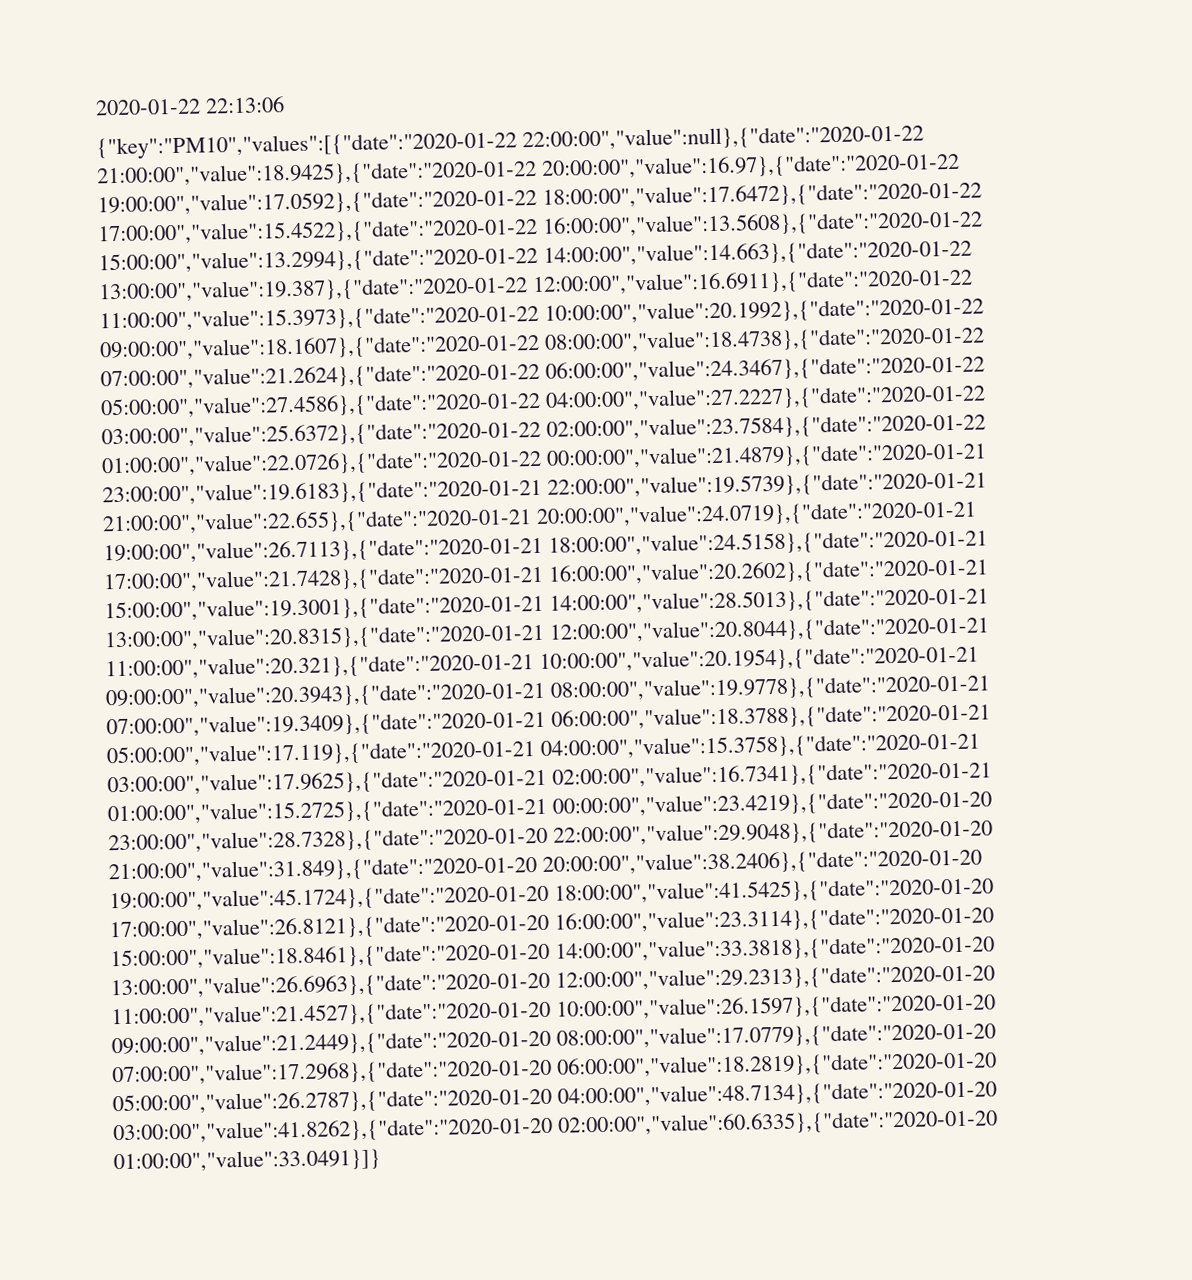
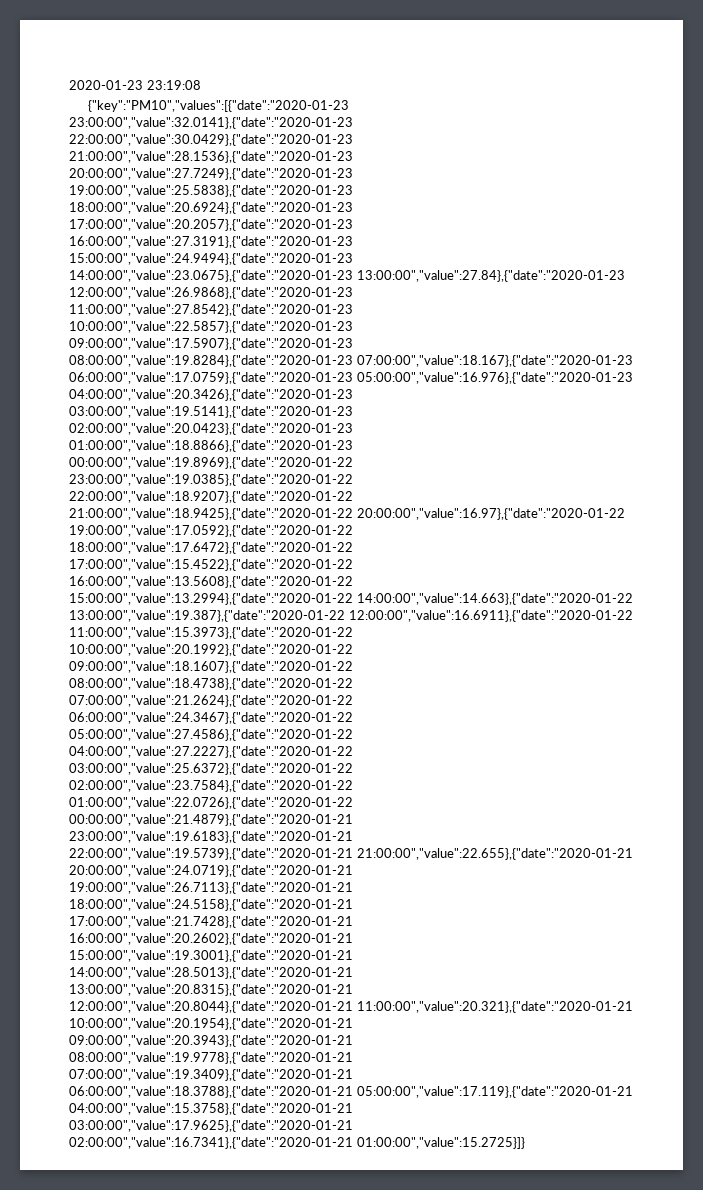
[95,96,286,116] [96,124,925,160] 2020-01-22 22:13:06 // {"key":"PM10","values":[{"date":"2020-01-22 22:00:00","value":null},{"date":"2020-01-22 -> [69,80,201,90] [88,100,350,112] [69,117,353,129] [69,134,353,146] [69,151,353,163] [69,168,353,180] [69,185,353,197] [69,202,353,214] [69,219,353,231] [69,236,353,248] [69,253,353,265] [69,270,625,282] [69,287,353,299] [69,304,353,316] [69,321,353,333] [69,338,353,350] [69,355,633,367] [69,372,633,384] [69,389,353,401] [69,406,353,418] [69,423,353,435] [69,440,353,452] [69,457,353,469] [69,474,353,486] [69,491,353,503] 2020-01-23 23:19:08 // {"key":"PM10","values":[{"date":"2020-01-23 23:00:00","value":32.0141},{"date":"2020-01-23 22:00:00","value":30.0429},{"date":"2020-01-23 21:00:00","value":28.1536},{"date":"2020-01-23 20:00:00","value":27.7249},{"date":"2020-01-23 19:00:00","value":25.5838},{"date":"2020-01-23 18:00:00","value":20.6924},{"date":"2020-01-23 17:00:00","value":20.2057},{"date":"2020-01-23 16:00:00","value":27.3191},{"date":"2020-01-23 15:00:00","value":24.9494},{"date":"2020-01-23 14:00:00","value":23.0675},{"date":"2020-01-23 13:00:00","value":27.84},{"date":"2020-01-23 12:00:00","value":26.9868},{"date":"2020-01-23 11:00:00","value":27.8542},{"date":"2020-01-23 10:00:00","value":22.5857},{"date":"2020-01-23 09:00:00","value":17.5907},{"date":"2020-01-23 08:00:00","value":19.8284},{"date":"2020-01-23 07:00:00","value":18.167},{"date":"2020-01-23 06:00:00","value":17.0759},{"date":"2020-01-23 05:00:00","value":16.976},{"date":"2020-01-23 04:00:00","value":20.3426},{"date":"2020-01-23 03:00:00","value":19.5141},{"date":"2020-01-23 02:00:00","value":20.0423},{"date":"2020-01-23 01:00:00","value":18.8866},{"date":"2020-01-23 00:00:00","value":19.8969},{"date":"2020-01-22 23:00:00","value":19.0385},{"date":"2020-01-22 22:00:00","value":18.9207},{"date":"2020-01-22
[107,790,993,826] [108,819,994,855] [108,848,983,884] [109,877,995,913] [109,906,995,942] [110,935,996,971] [110,964,996,1000] [111,993,997,1029] [111,1022,997,1058] [112,1051,998,1087] [112,1080,998,1116] [113,1109,999,1145] [113,1148,381,1174] 01:00:00","value":15.2725},{"date":"2020-01-21 00:00:00","value":23.4219},{"date":"2020-01-20 23:00:00","value":28.7328},{"date":"2020-01-20 22:00:00","value":29.9048},{"date":"2020-01-20 21:00:00","value":31.849},{"date":"2020-01-20 20:00:00","value":38.2406},{"date":"2020-01-20 19:00:00","value":45.1724},{"date":"2020-01-20 18:00:00","value":41.5425},{"date":"2020-01-20 17:00:00","value":26.8121},{"date":"2020-01-20 16:00:00","value":23.3114},{"date":"2020-01-20 15:00:00","value":18.8461},{"date":"2020-01-20 14:00:00","value":33.3818},{"date":"2020-01-20 13:00:00","value":26.6963},{"date":"2020-01-20 12:00:00","value":29.2313},{"date":"2020-01-20 11:00:00","value":21.4527},{"date":"2020-01-20 10:00:00","value":26.1597},{"date":"2020-01-20 09:00:00","value":21.2449},{"date":"2020-01-20 08:00:00","value":17.0779},{"date":"2020-01-20 07:00:00","value":17.2968},{"date":"2020-01-20 06:00:00","value":18.2819},{"date":"2020-01-20 05:00:00","value":26.2787},{"date":"2020-01-20 04:00:00","value":48.7134},{"date":"2020-01-20 03:00:00","value":41.8262},{"date":"2020-01-20 02:00:00","value":60.6335},{"date":"2020-01-20 01:00:00","value":33.0491}]} -> [356,1137,525,1149] 01:00:00","value":15.2725}]}

